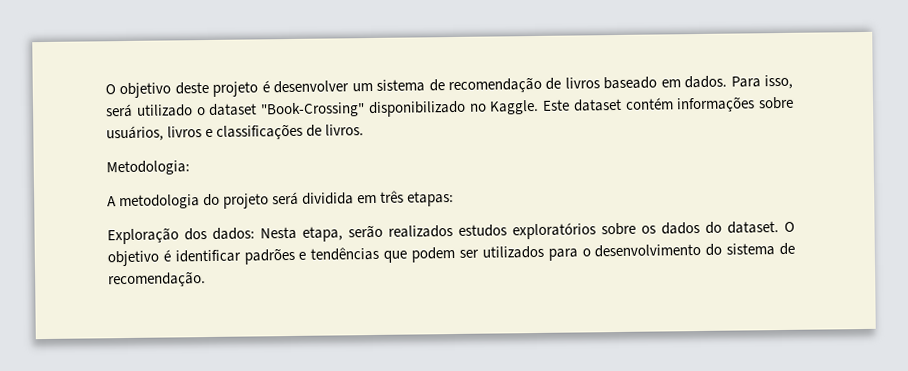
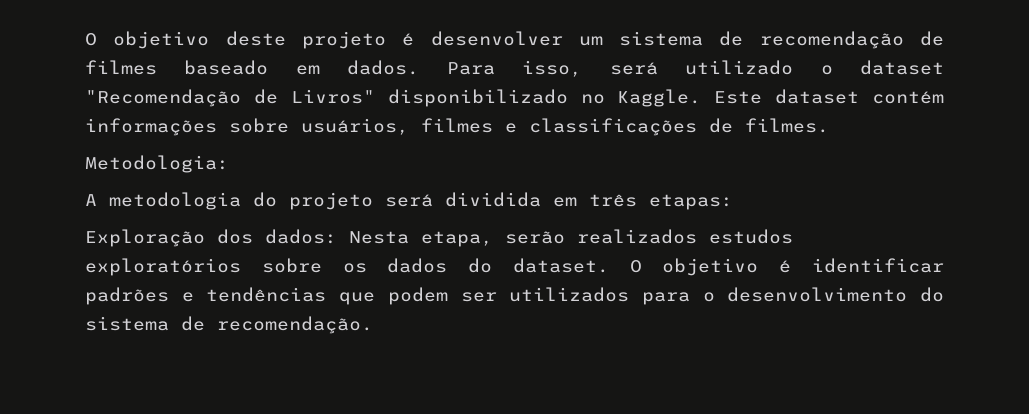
[564,77,600,89] livros -> [85,60,157,75] filmes
[260,102,365,118] "Book-Crossing" -> [85,89,375,107] "Recomendação de Livros"
[167,126,203,138] livros -> [421,118,493,133] filmes
[325,124,365,136] livros. -> [745,118,829,133] filmes.

